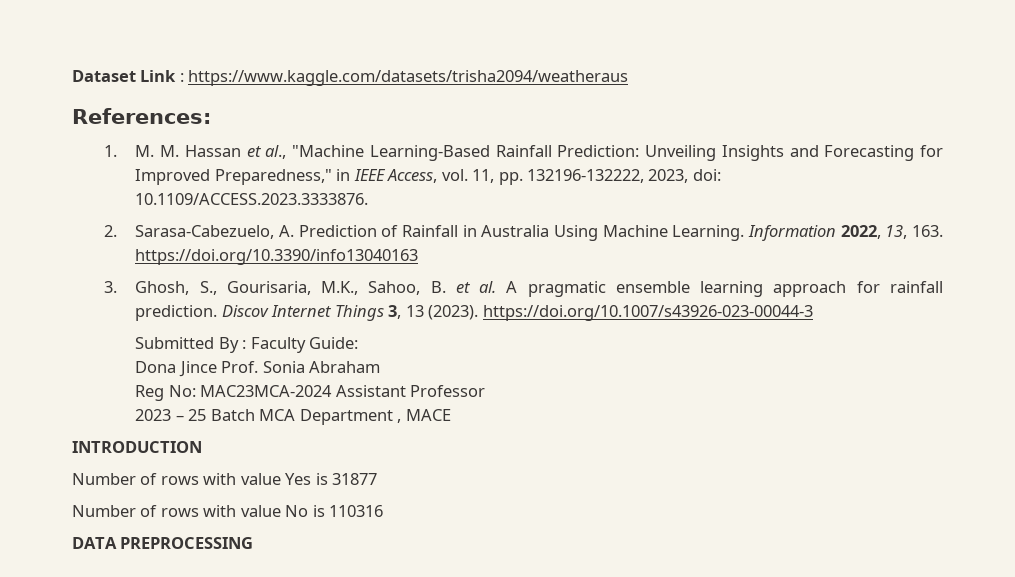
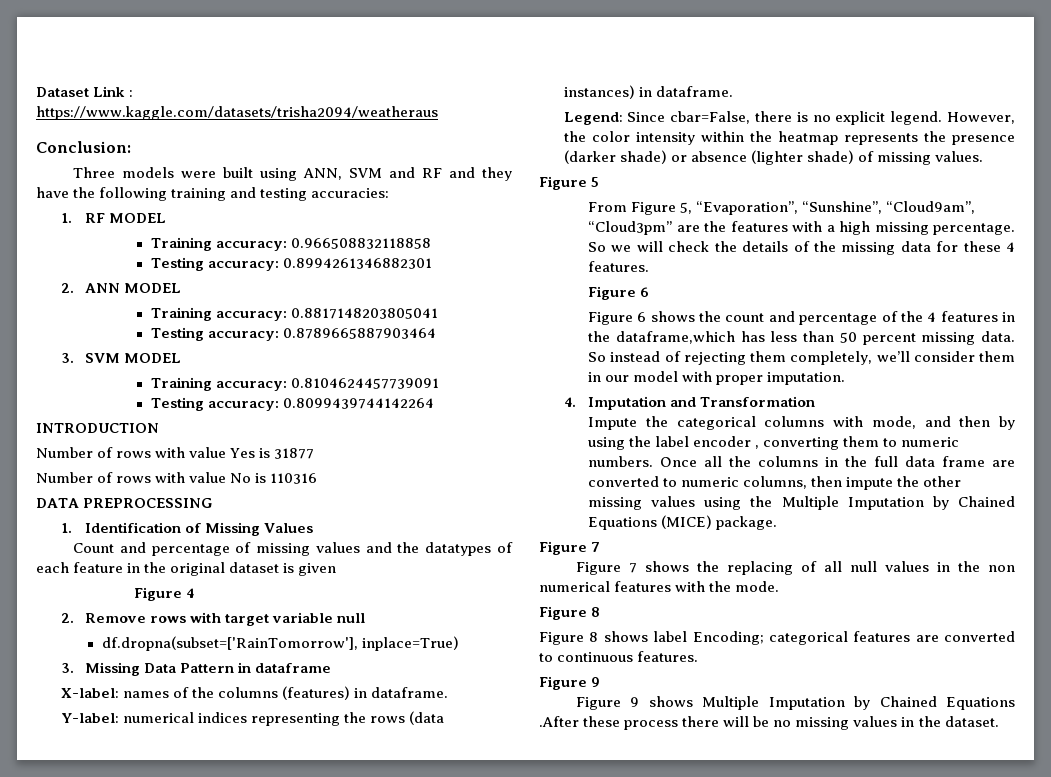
[72,108,211,124] [103,145,943,161] [135,169,721,185] [135,193,369,205] [103,225,943,241] [135,249,419,265] [103,281,943,297] [135,305,813,321] [135,337,359,353] [135,361,381,377] [135,385,486,401] [135,409,451,425] References: // 1. M. M. Hassan et al., "Machine Learning-Based Rainfall Prediction: Unveiling Insights and Forecasting for Improved Preparedness," in IEEE Access, vol. 11, pp. 132196-132222, 2023, doi: 10.1109/ACCESS.2023.3333876. // 2. Sarasa-Cabezuelo, A. Prediction of Rainfall in Australia Using Machine Learning. Information 2022, 13, 163. https://doi.org/10.3390/info13040163 // 3. Ghosh, S., Gourisaria, M.K., Sahoo, B. et al. A pragmatic ensemble learning approach for rainfall prediction. Discov Internet Things 3, 13 (2023). https://doi.org/10.1007/s43926-023-00044-3 // Submitted By : Faculty Guide: // Dona Jince Prof. Sonia Abraham // Reg No: MAC23MCA-2024 Assistant Professor // 2023 – 25 Batch MCA Department , MACE -> [36,141,131,153] [73,167,512,181] [36,187,390,201] [60,213,167,223] [150,237,431,251] [150,257,432,271] [60,283,182,293] [150,307,438,321] [150,327,436,341] [60,353,182,363] [150,377,439,391] [150,397,434,411] Conclusion: // Three models were built using ANN, SVM and RF and they have the following training and testing accuracies: // 1. RF MODEL // Training accuracy: 0.966508832118858 // Testing accuracy: 0.8994261346882301 // 2. ANN MODEL // Training accuracy: 0.8817148203805041 // Testing accuracy: 0.8789665887903464 // 3. SVM MODEL // Training accuracy: 0.8104624457739091 // Testing accuracy: 0.8099439744142264
(254, 543) none -> [60,522,314,536] [73,542,513,556] [36,562,337,576] [134,587,195,601] [60,612,366,626] [101,636,459,651] [60,662,332,676] [60,686,448,700] [60,711,444,726] [563,85,733,99] [563,111,1015,125] [563,131,1015,145] [563,150,983,165] [539,176,600,190] [588,201,976,215] [588,221,1015,235] [588,241,1015,255] [588,261,650,272] [588,286,650,300] [588,311,1016,325] [588,331,1015,345] [588,351,1015,365] [588,371,846,385] [563,396,816,410] [588,416,1015,430] [588,436,960,450] [588,456,1015,467] [588,476,962,490] [588,496,1016,510] [588,515,778,530] [539,541,601,555] [576,561,1015,575] [539,581,780,592] [539,606,601,620] [539,631,1015,645] [539,651,699,662] [539,676,601,690] [576,696,1016,710] [539,716,999,730] // 1. Identification of Missing Values // Count and percentage of missing values and the datatypes of each feature in the original dataset is given // Figure 4 // 2. Remove rows with target variable null // df.dropna(subset=['RainTomorrow'], inplace=True) // 3. Missing Data Pattern in dataframe // X-label: names of the columns (features) in dataframe. // Y-label: numerical indices representing the rows (data instances) in dataframe. // Legend: Since cbar=False, there is no explicit legend. However, the color intensity within the heatmap represents the presence (darker shade) or absence (lighter shade) of missing values. // Figure 5 // From Figure 5, “Evaporation”, “Sunshine”, “Cloud9am”, “Cloud3pm” are the features with a high missing percentage. So we will check the details of the missing data for these 4 features. // Figure 6 // Figure 6 shows the count and percentage of the 4 features in the dataframe,which has less than 50 percent missing data. So instead of rejecting them completely, we’ll consider them in our model with proper imputation. // 4. Imputation and Transformation // Impute the categorical columns with mode, and then by using the label encoder , converting them to numeric numbers. Once all the columns in the full data frame are converted to numeric columns, then impute the other missing values using the Multiple Imputation by Chained Equations (MICE) package. // Figure 7 // Figure 7 shows the replacing of all null values in the non numerical features with the mode. // Figure 8 // Figure 8 shows label Encoding; categorical features are converted to continuous features. // Figure 9 // Figure 9 shows Multiple Imputation by Chained Equations .After these process there will be no missing values in the dataset.

